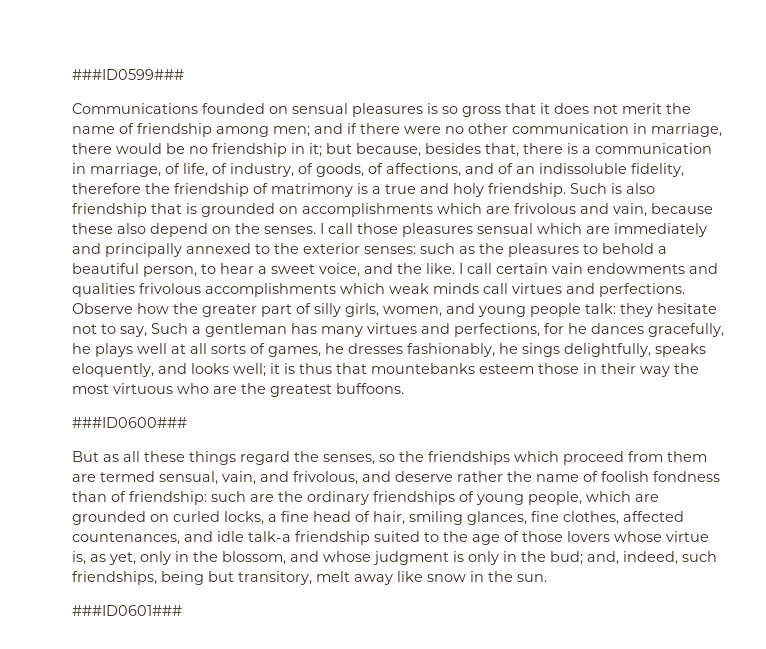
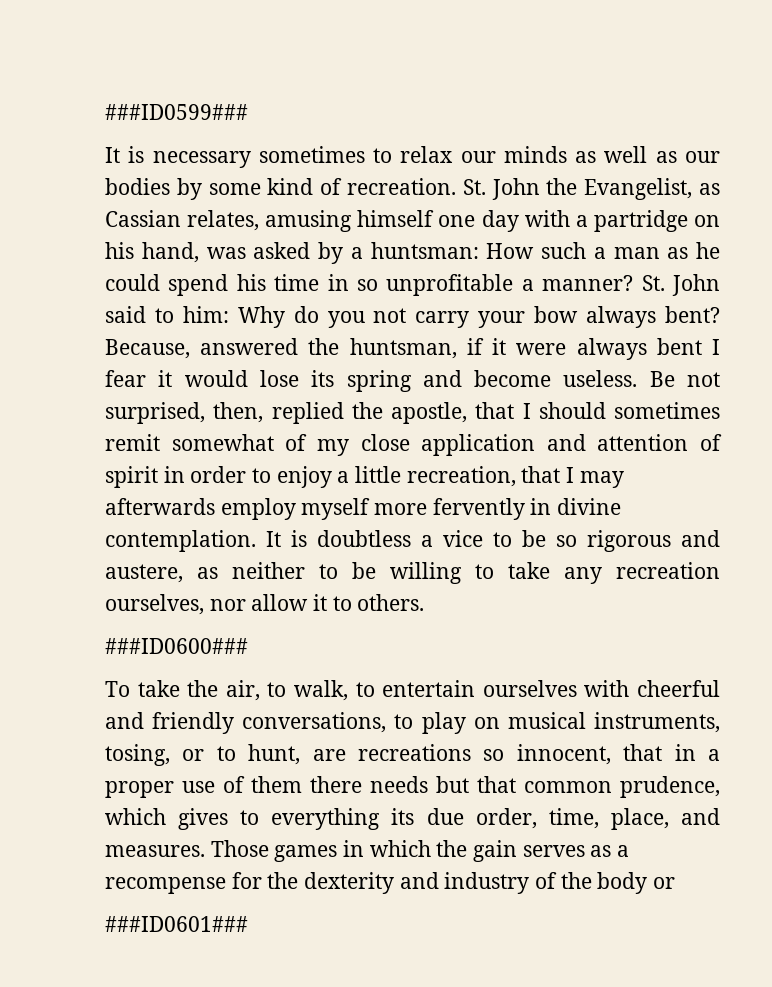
[72,103,691,117] [72,123,722,137] [72,143,712,157] [72,163,684,177] [72,183,655,197] [72,203,713,217] [72,223,707,237] [72,243,667,257] [72,263,718,277] [72,283,685,297] [72,303,717,317] [72,323,724,337] [72,343,706,357] [72,363,699,377] [72,383,404,397] [72,417,187,428] [72,451,707,465] [72,471,720,485] [72,491,659,505] [72,511,684,525] [72,531,709,545] [72,551,717,565] [72,571,547,585] Communications founded on sensual pleasures is so gross that it does not merit the name of friendship among men; and if there were no other communication in marriage, there would be no friendship in it; but because, besides that, there is a communication in marriage, of life, of industry, of goods, of affections, and of an indissoluble fidelity, therefore the friendship of matrimony is a true and holy friendship. Such is also friendship that is grounded on accomplishments which are frivolous and vain, because these also depend on the senses. I call those pleasures sensual which are immediately and principally annexed to the exterior senses: such as the pleasures to behold a beautiful person, to hear a sweet voice, and the like. I call certain vain endowments and qualities frivolous accomplishments which weak minds call virtues and perfections. Observe how the greater part of silly girls, women, and young people talk: they hesitate not to say, Such a gentleman has many virtues and perfections, for he dances gracefully, he plays well at all sorts of games, he dresses fashionably, he sings delightfully, speaks eloquently, and looks well; it is thus that mountebanks esteem those in their way the most virtuous who are the greatest buffoons. // ###ID0600### // But as all these things regard the senses, so the friendships which proceed from them are termed sensual, vain, and frivolous, and deserve rather the name of foolish fondness than of friendship: such are the ordinary friendships of young people, which are grounded on curled locks, a fine head of hair, smiling glances, fine clothes, affected countenances, and idle talk-a friendship suited to the age of those lovers whose virtue is, as yet, only in the blossom, and whose judgment is only in the bud; and, indeed, such friendships, being but transitory, melt away like snow in the sun. -> [105,146,720,168] [105,178,720,200] [105,210,720,232] [105,242,720,264] [105,274,720,296] [105,306,721,328] [105,338,720,360] [105,370,720,392] [105,402,720,424] [105,434,722,456] [105,466,624,488] [105,498,622,520] [105,530,720,552] [105,562,720,584] [105,594,425,615] [105,638,248,654] [105,680,721,701] [105,712,721,734] [105,744,720,766] [105,776,720,798] [105,808,720,830] [105,840,630,862] [105,872,676,894] It is necessary sometimes to relax our minds as well as our bodies by some kind of recreation. St. John the Evangelist, as Cassian relates, amusing himself one day with a partridge on his hand, was asked by a huntsman: How such a man as he could spend his time in so unprofitable a manner? St. John said to him: Why do you not carry your bow always bent? Because, answered the huntsman, if it were always bent I fear it would lose its spring and become useless. Be not surprised, then, replied the apostle, that I should sometimes remit somewhat of my close application and attention of spirit in order to enjoy a little recreation, that I may afterwards employ myself more fervently in divine contemplation. It is doubtless a vice to be so rigorous and austere, as neither to be willing to take any recreation ourselves, nor allow it to others. // ###ID0600### // To take the air, to walk, to entertain ourselves with cheerful and friendly conversations, to play on musical instruments, tosing, or to hunt, are recreations so innocent, that in a proper use of them there needs but that common prudence, which gives to everything its due order, time, place, and measures. Those games in which the gain serves as a recompense for the dexterity and industry of the body or

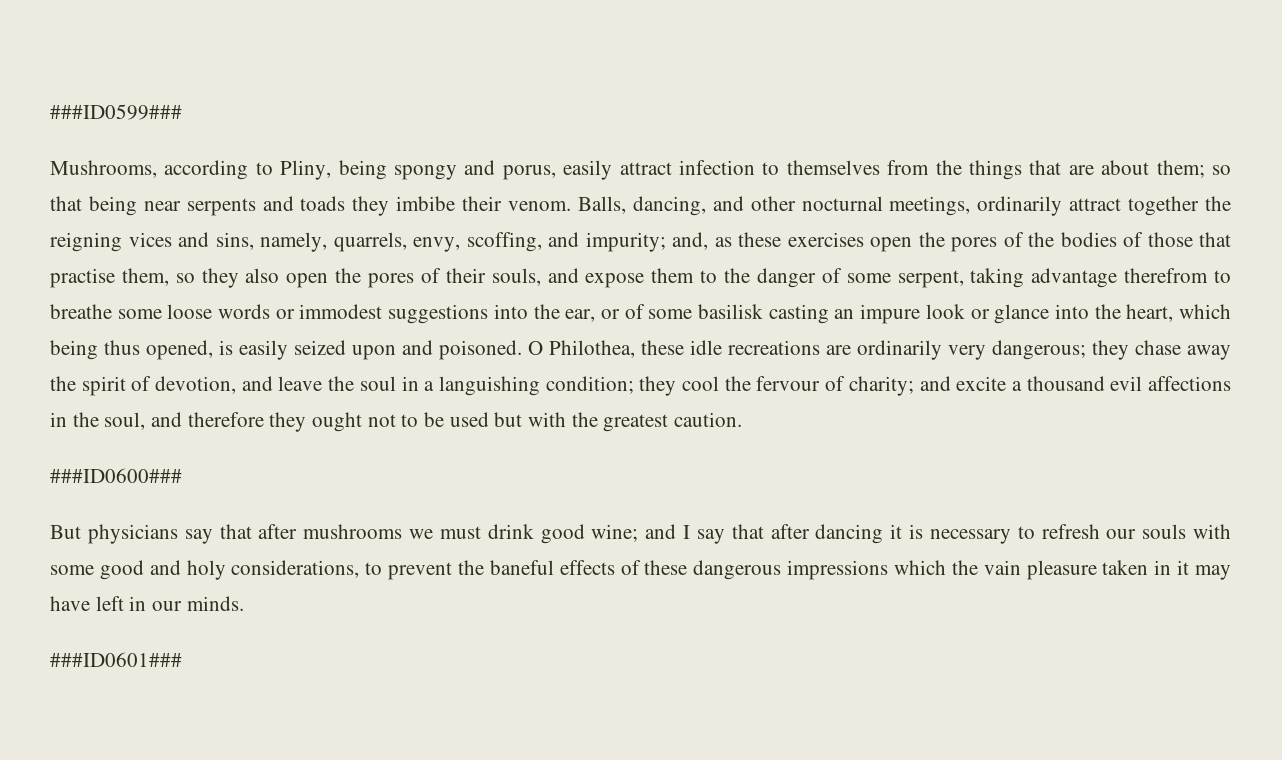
[105,146,720,168] [105,178,720,200] [105,210,720,232] [105,242,720,264] [105,274,720,296] [105,306,721,328] [105,338,720,360] [105,370,720,392] [105,402,720,424] [105,434,722,456] [105,466,624,488] [105,498,622,520] [105,530,720,552] [105,562,720,584] [105,594,425,615] [105,638,248,654] [105,680,721,701] [105,712,721,734] [105,744,720,766] [105,776,720,798] [105,808,720,830] [105,840,630,862] [105,872,676,894] It is necessary sometimes to relax our minds as well as our bodies by some kind of recreation. St. John the Evangelist, as Cassian relates, amusing himself one day with a partridge on his hand, was asked by a huntsman: How such a man as he could spend his time in so unprofitable a manner? St. John said to him: Why do you not carry your bow always bent? Because, answered the huntsman, if it were always bent I fear it would lose its spring and become useless. Be not surprised, then, replied the apostle, that I should sometimes remit somewhat of my close application and attention of spirit in order to enjoy a little recreation, that I may afterwards employ myself more fervently in divine contemplation. It is doubtless a vice to be so rigorous and austere, as neither to be willing to take any recreation ourselves, nor allow it to others. // ###ID0600### // To take the air, to walk, to entertain ourselves with cheerful and friendly conversations, to play on musical instruments, tosing, or to hunt, are recreations so innocent, that in a proper use of them there needs but that common prudence, which gives to everything its due order, time, place, and measures. Those games in which the gain serves as a recompense for the dexterity and industry of the body or -> [50,160,1231,180] [50,196,1232,216] [50,232,1231,252] [50,268,1231,288] [50,304,1231,324] [50,340,1231,360] [50,376,1231,396] [50,412,743,432] [50,468,182,483] [50,524,1232,544] [50,560,1232,580] [50,596,244,611] Mushrooms, according to Pliny, being spongy and porus, easily attract infection to themselves from the things that are about them; so that being near serpents and toads they imbibe their venom. Balls, dancing, and other nocturnal meetings, ordinarily attract together the reigning vices and sins, namely, quarrels, envy, scoffing, and impurity; and, as these exercises open the pores of the bodies of those that practise them, so they also open the pores of their souls, and expose them to the danger of some serpent, taking advantage therefrom to breathe some loose words or immodest suggestions into the ear, or of some basilisk casting an impure look or glance into the heart, which being thus opened, is easily seized upon and poisoned. O Philothea, these idle recreations are ordinarily very dangerous; they chase away the spirit of devotion, and leave the soul in a languishing condition; they cool the fervour of charity; and excite a thousand evil affections in the soul, and therefore they ought not to be used but with the greatest caution. // ###ID0600### // But physicians say that after mushrooms we must drink good wine; and I say that after dancing it is necessary to refresh our souls with some good and holy considerations, to prevent the baneful effects of these dangerous impressions which the vain pleasure taken in it may have left in our minds.

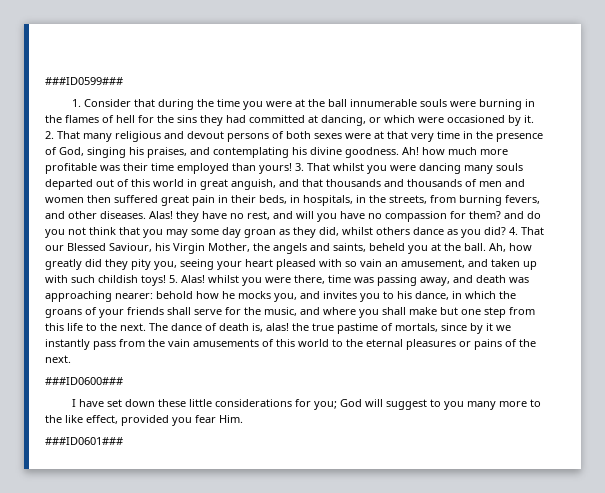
[50,160,1231,180] [50,196,1232,216] [50,232,1231,252] [50,268,1231,288] [50,304,1231,324] [50,340,1231,360] [50,376,1231,396] [50,412,743,432] [50,468,182,483] [50,524,1232,544] [50,560,1232,580] [50,596,244,611] Mushrooms, according to Pliny, being spongy and porus, easily attract infection to themselves from the things that are about them; so that being near serpents and toads they imbibe their venom. Balls, dancing, and other nocturnal meetings, ordinarily attract together the reigning vices and sins, namely, quarrels, envy, scoffing, and impurity; and, as these exercises open the pores of the bodies of those that practise them, so they also open the pores of their souls, and expose them to the danger of some serpent, taking advantage therefrom to breathe some loose words or immodest suggestions into the ear, or of some basilisk casting an impure look or glance into the heart, which being thus opened, is easily seized upon and poisoned. O Philothea, these idle recreations are ordinarily very dangerous; they chase away the spirit of devotion, and leave the soul in a languishing condition; they cool the fervour of charity; and excite a thousand evil affections in the soul, and therefore they ought not to be used but with the greatest caution. // ###ID0600### // But physicians say that after mushrooms we must drink good wine; and I say that after dancing it is necessary to refresh our souls with some good and holy considerations, to prevent the baneful effects of these dangerous impressions which the vain pleasure taken in it may have left in our minds. -> [71,99,535,110] [45,115,534,126] [45,131,543,142] [45,147,508,158] [45,163,523,174] [45,179,525,190] [45,195,540,206] [45,211,541,222] [45,227,544,238] [45,243,532,254] [45,259,537,270] [45,275,529,286] [45,291,516,302] [45,307,535,318] [45,323,511,334] [45,339,536,350] [45,355,71,363] [45,377,123,385] [71,399,541,410] [45,415,243,426] 1. Consider that during the time you were at the ball innumerable souls were burning in the flames of hell for the sins they had committed at dancing, or which were occasioned by it. 2. That many religious and devout persons of both sexes were at that very time in the presence of God, singing his praises, and contemplating his divine goodness. Ah! how much more profitable was their time employed than yours! 3. That whilst you were dancing many souls departed out of this world in great anguish, and that thousands and thousands of men and women then suffered great pain in their beds, in hospitals, in the streets, from burning fevers, and other diseases. Alas! they have no rest, and will you have no compassion for them? and do you not think that you may some day groan as they did, whilst others dance as you did? 4. That our Blessed Saviour, his Virgin Mother, the angels and saints, beheld you at the ball. Ah, how greatly did they pity you, seeing your heart pleased with so vain an amusement, and taken up with such childish toys! 5. Alas! whilst you were there, time was passing away, and death was approaching nearer: behold how he mocks you, and invites you to his dance, in which the groans of your friends shall serve for the music, and where you shall make but one step from this life to the next. The dance of death is, alas! the true pastime of mortals, since by it we instantly pass from the vain amusements of this world to the eternal pleasures or pains of the next. // ###ID0600### // I have set down these little considerations for you; God will suggest to you many more to the like effect, provided you fear Him.

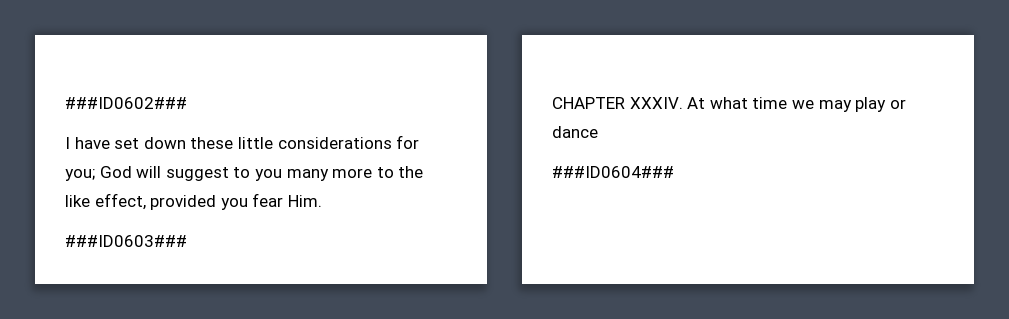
[45,77,123,85] [71,99,535,110] [45,115,534,126] [45,131,543,142] [45,147,508,158] [45,163,523,174] [45,179,525,190] [45,195,540,206] [45,211,541,222] [45,227,544,238] [45,243,532,254] [45,259,537,270] [45,275,529,286] [45,291,516,302] [45,307,535,318] [45,323,511,334] [45,339,536,350] [45,355,71,363] [45,377,123,385] ###ID0599### // 1. Consider that during the time you were at the ball innumerable souls were burning in the flames of hell for the sins they had committed at dancing, or which were occasioned by it. 2. That many religious and devout persons of both sexes were at that very time in the presence of God, singing his praises, and contemplating his divine goodness. Ah! how much more profitable was their time employed than yours! 3. That whilst you were dancing many souls departed out of this world in great anguish, and that thousands and thousands of men and women then suffered great pain in their beds, in hospitals, in the streets, from burning fevers, and other diseases. Alas! they have no rest, and will you have no compassion for them? and do you not think that you may some day groan as they did, whilst others dance as you did? 4. That our Blessed Saviour, his Virgin Mother, the angels and saints, beheld you at the ball. Ah, how greatly did they pity you, seeing your heart pleased with so vain an amusement, and taken up with such childish toys! 5. Alas! whilst you were there, time was passing away, and death was approaching nearer: behold how he mocks you, and invites you to his dance, in which the groans of your friends shall serve for the music, and where you shall make but one step from this life to the next. The dance of death is, alas! the true pastime of mortals, since by it we instantly pass from the vain amusements of this world to the eternal pleasures or pains of the next. // ###ID0600### -> [65,97,187,109] ###ID0602###
[45,437,123,445] ###ID0601### -> [65,235,187,247] [552,97,906,112] [552,126,598,138] [552,166,674,178] ###ID0603### // CHAPTER XXXIV. At what time we may play or dance // ###ID0604###

